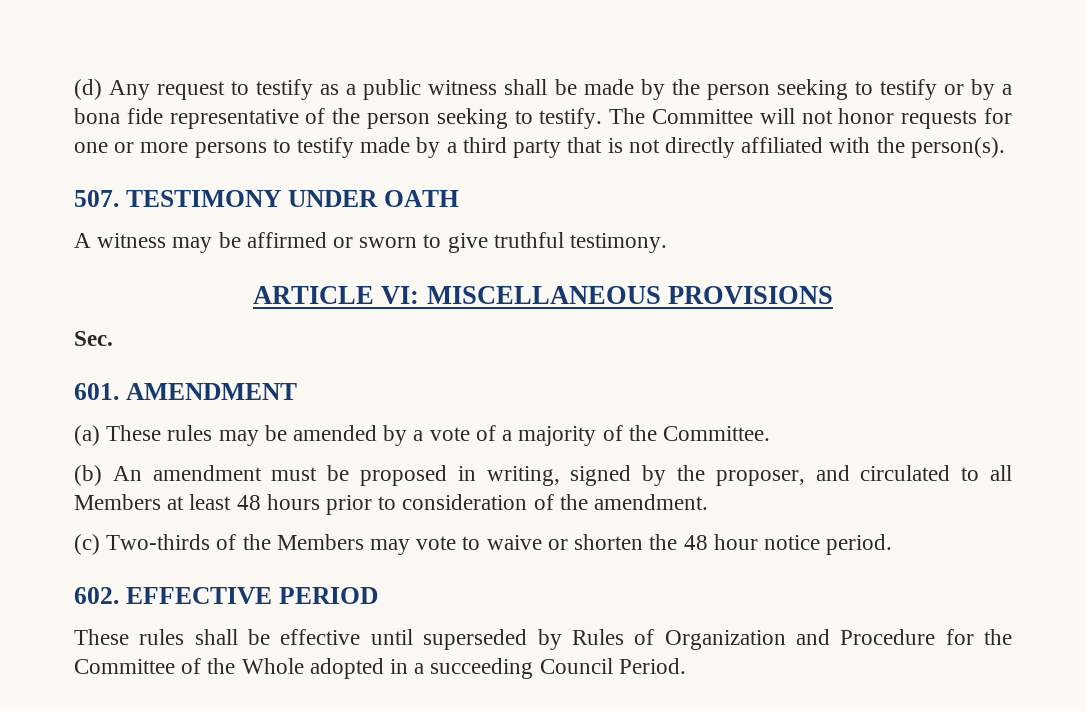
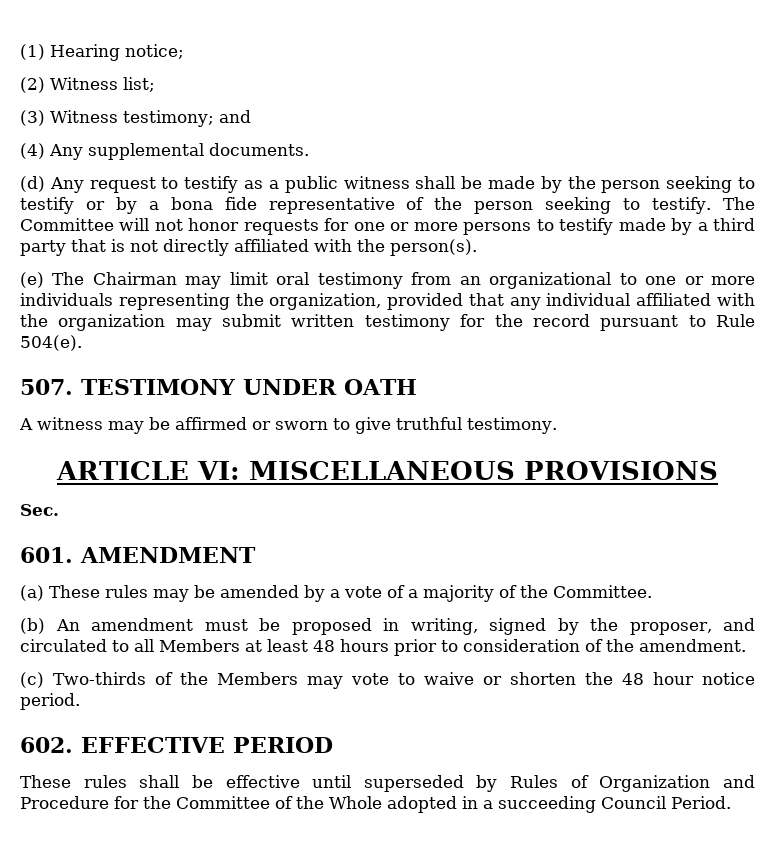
(74, 89) none -> [20,44,184,61] [20,77,155,93] [20,110,251,127] [20,143,309,160] (1) Hearing notice; // (2) Witness list; // (3) Witness testimony; and // (4) Any supplemental documents. //
(1005, 147) none -> [20,272,755,289] [20,293,756,310] [20,314,756,331] [20,335,82,351] // (e) The Chairman may limit oral testimony from an organizational to one or more individuals representing the organization, provided that any individual affiliated with the organization may submit written testimony for the record pursuant to Rule 504(e).

